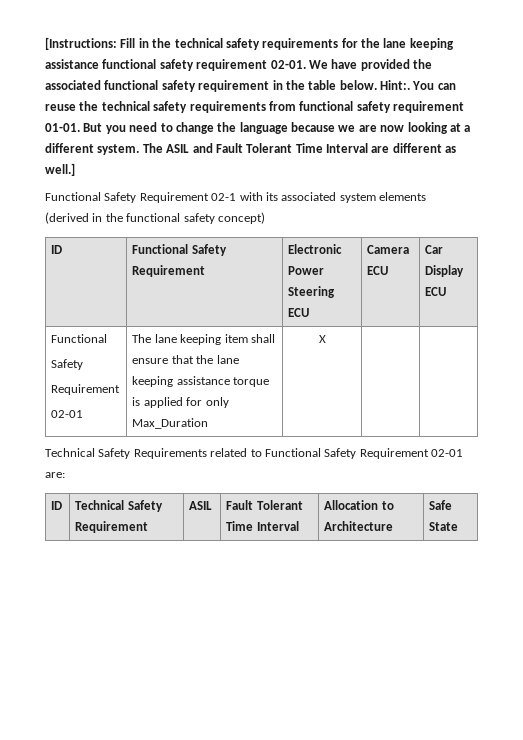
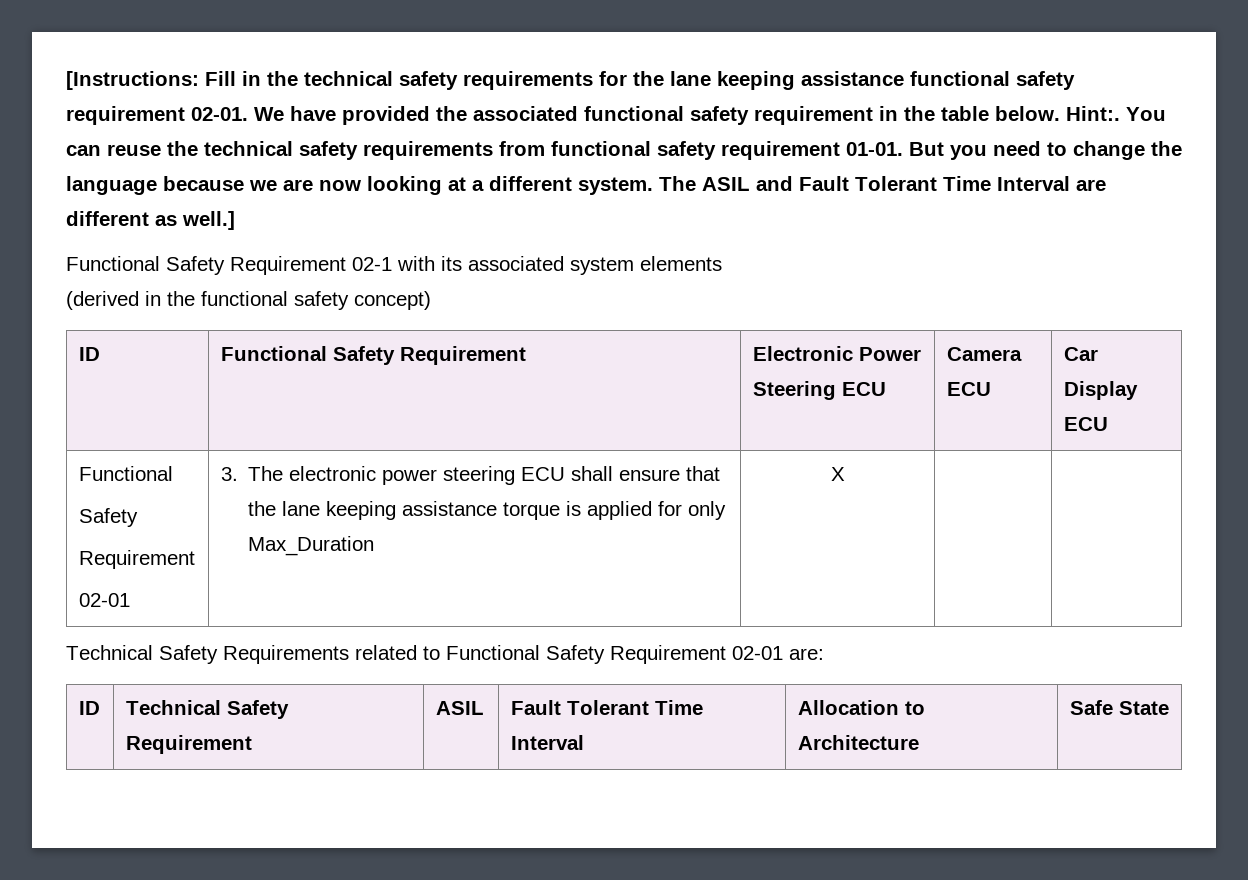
[132,334,248,345] The lane keeping item -> [220,466,566,485] 3. The electronic power steering ECU

